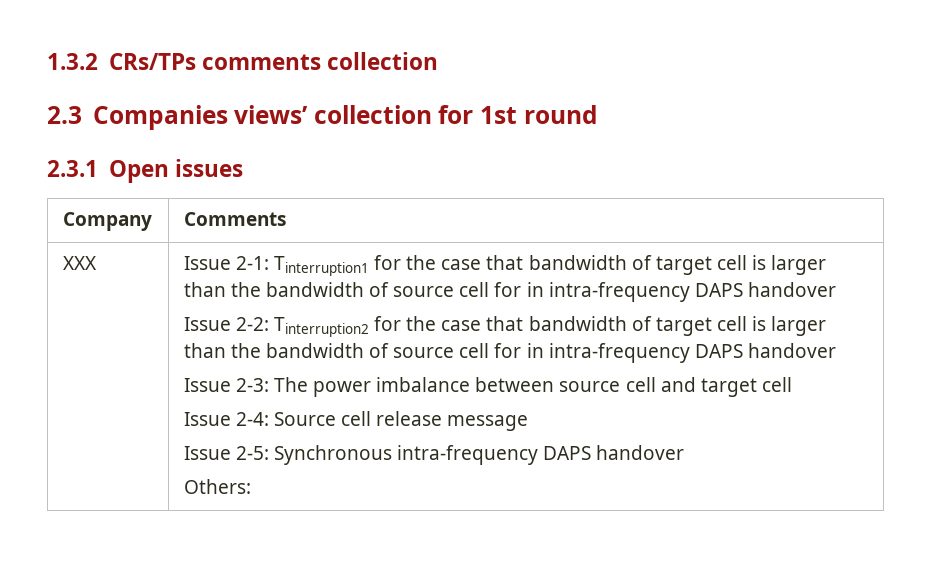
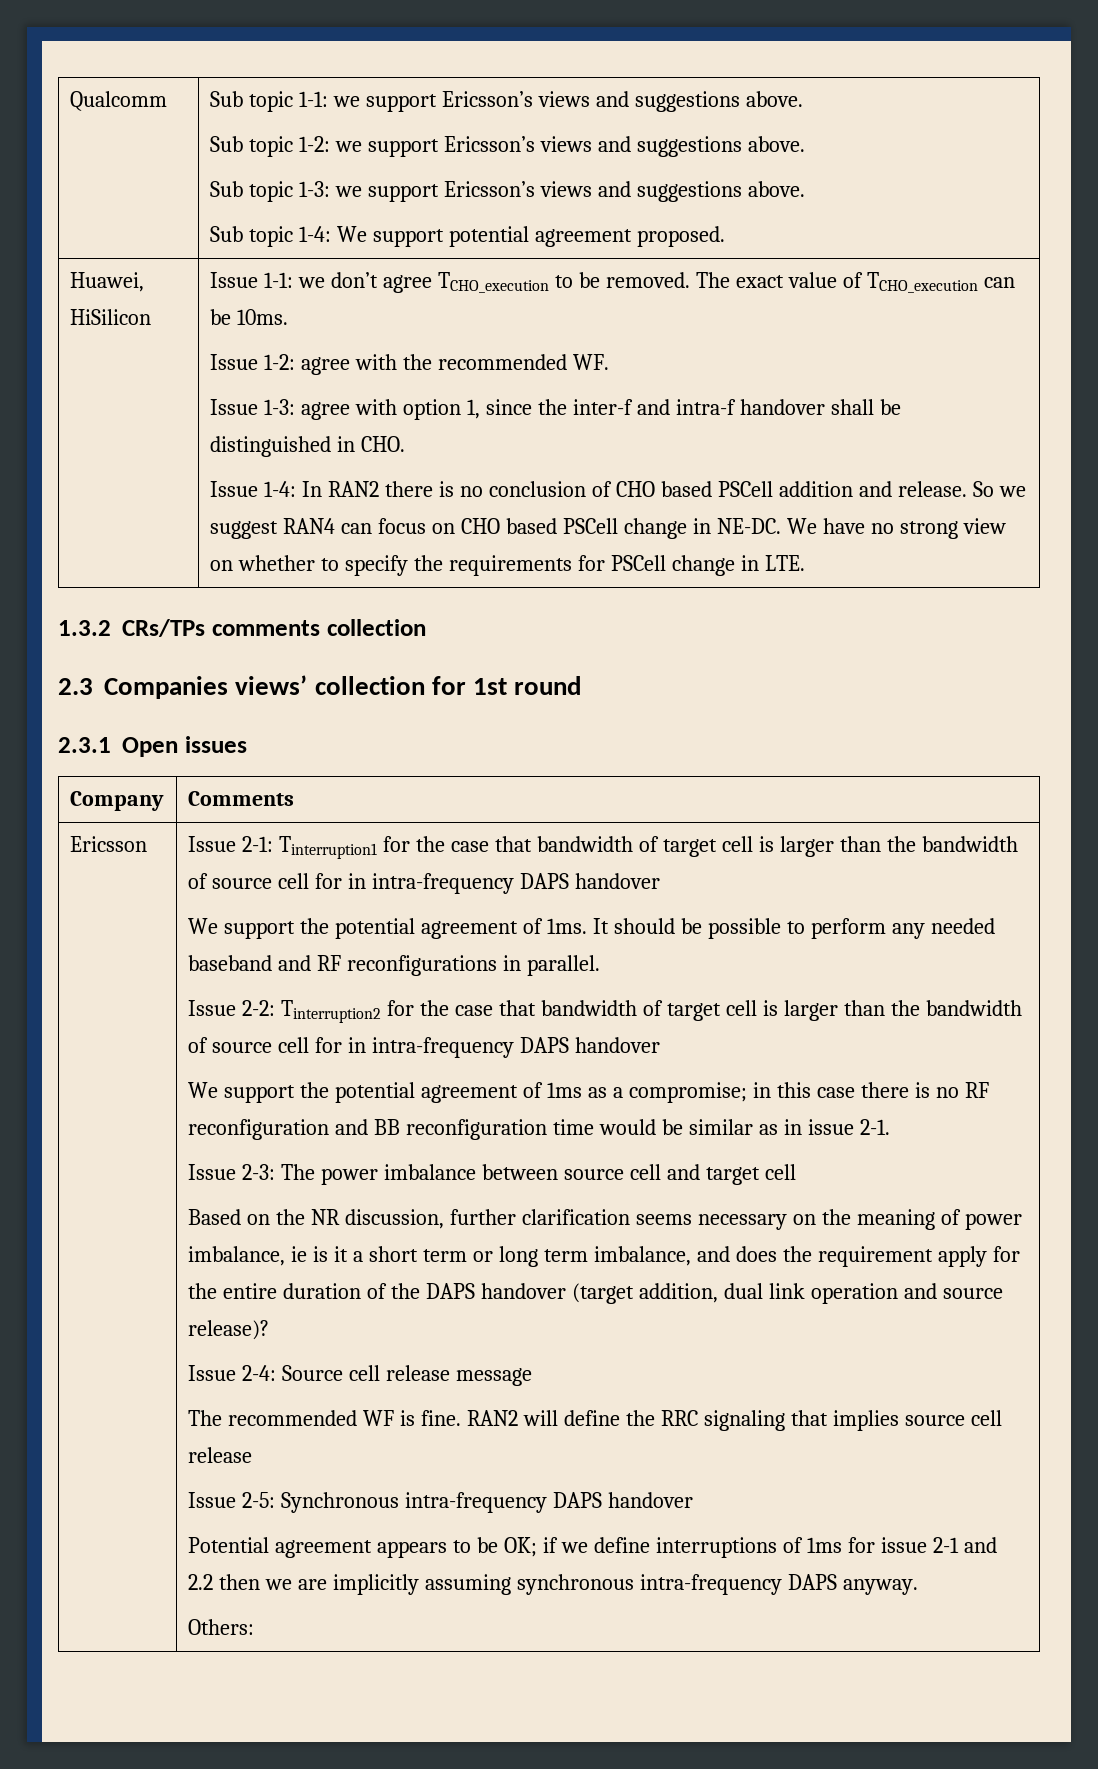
(47, 61) none -> [70,91,168,111] [210,91,803,112] [210,136,805,157] [210,181,805,202] [210,226,726,247] [70,272,145,292] [70,309,152,325] [210,272,1015,293] [210,309,289,325] [210,354,610,375] [210,399,901,420] [210,436,406,457] [210,481,1026,497] [210,518,1006,539] [210,555,805,576] Qualcomm | Sub topic 1-1: we support Ericsson’s views and suggestions above. // Sub topic 1-2: we support Ericsson’s views and suggestions above. // Sub topic 1-3: we support Ericsson’s views and suggestions above. // Sub topic 1-4: We support potential agreement proposed. // Huawei, HiSilicon | Issue 1-1: we don’t agree TCHO_execution to be removed. The exact value of TCHO_execution can be 10ms. // Issue 1-2: agree with the recommended WF. // Issue 1-3: agree with option 1, since the inter-f and intra-f handover shall be distinguished in CHO. // Issue 1-4: In RAN2 there is no conclusion of CHO based PSCell addition and release. So we suggest RAN4 can focus on CHO based PSCell change in NE-DC. We have no strong view on whether to specify the requirements for PSCell change in LTE. //
[62,256,97,270] XXX -> [70,836,148,852] Ericsson
(836, 289) none -> [188,918,995,939] [188,955,601,976] // We support the potential agreement of 1ms. It should be possible to perform any needed baseband and RF reconfigurations in parallel.
(836, 350) none -> [188,1082,989,1103] [188,1119,890,1140] // We support the potential agreement of 1ms as a compromise; in this case there is no RF reconfiguration and BB reconfiguration time would be similar as in issue 2-1.
(792, 384) none -> [188,1209,1022,1230] [188,1246,1020,1267] [188,1283,1003,1304] [188,1320,270,1340] // Based on the NR discussion, further clarification seems necessary on the meaning of power imbalance, ie is it a short term or long term imbalance, and does the requirement apply for the entire duration of the DAPS handover (target addition, dual link operation and source release)?
(529, 423) none -> [188,1410,1002,1431] [188,1447,253,1463] // The recommended WF is fine. RAN2 will define the RRC signaling that implies source cell release
(685, 452) none -> [188,1537,997,1558] [188,1574,918,1595] // Potential agreement appears to be OK; if we define interruptions of 1ms for issue 2-1 and 2.2 then we are implicitly assuming synchronous intra-frequency DAPS anyway.

